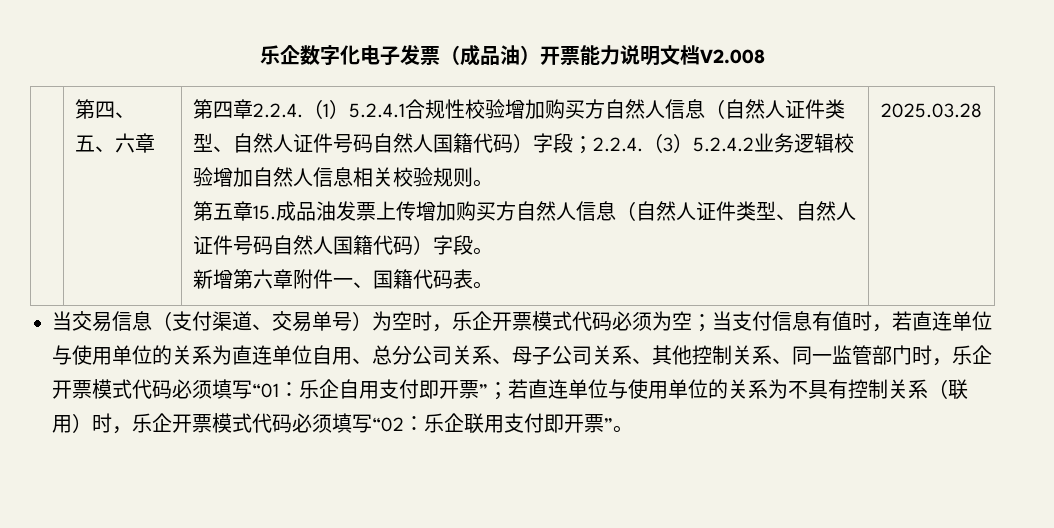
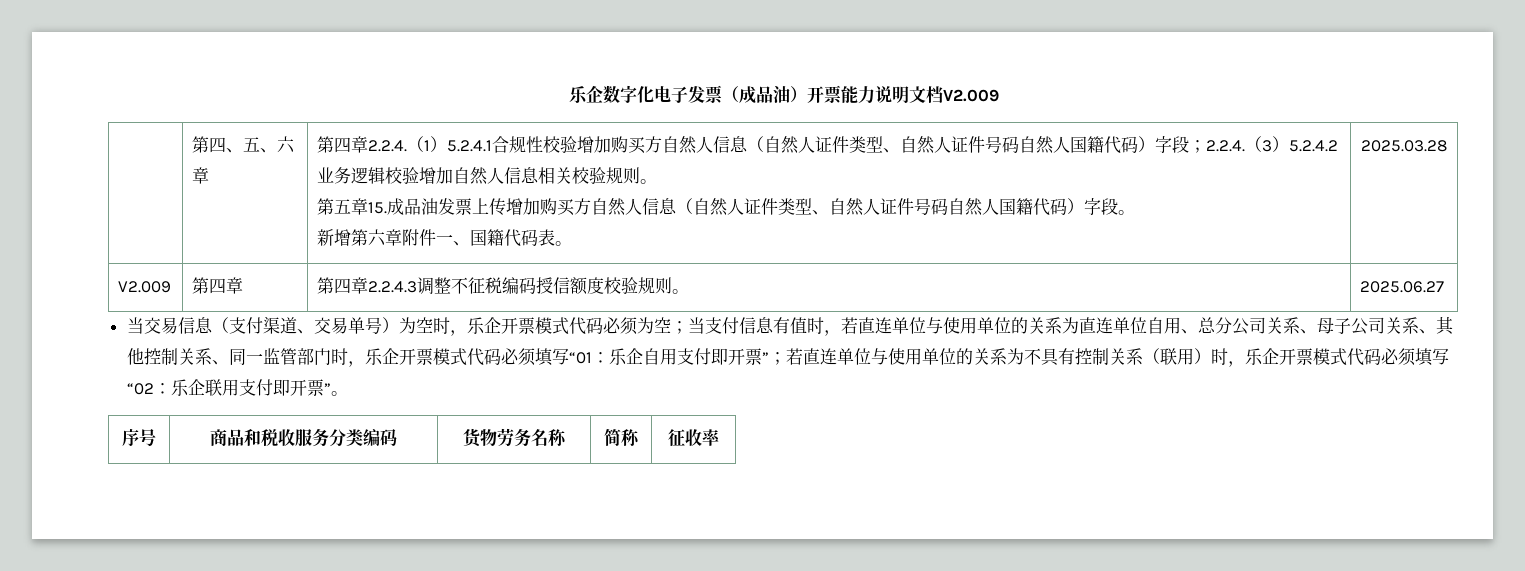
[700,49,765,64] V2.008 -> [942,89,999,102] V2.009
(982, 110) none -> [118,281,172,293] [192,277,244,294] [317,277,690,295] [1360,281,1445,293] // V2.009 | 第四章 | 第四章2.2.4.3调整不征税编码授信额度校验规则。 | 2025.06.27
(633, 429) none -> [122,429,156,446] [210,428,397,447] [463,428,567,447] [604,428,640,446] [668,429,720,447] // 序号 | 商品和税收服务分类编码 | 货物劳务名称 | 简称 | 征收率

